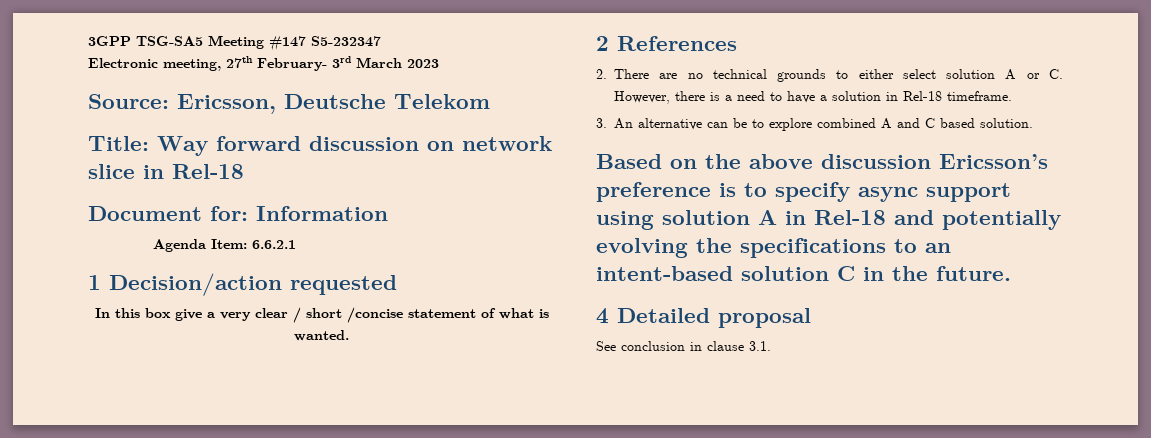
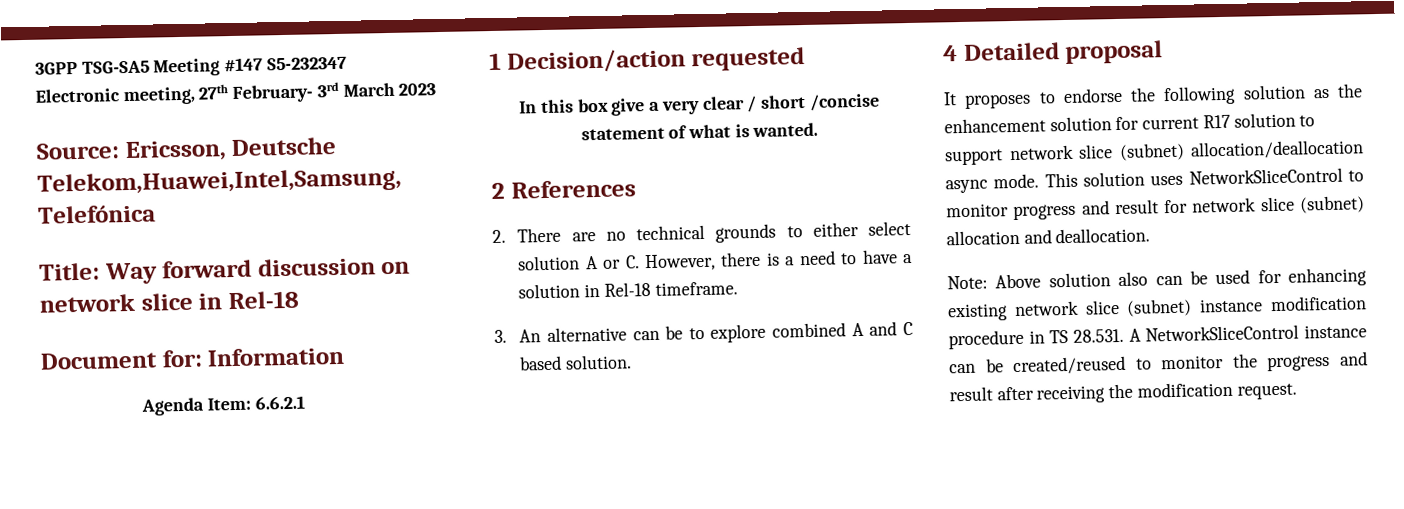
[394,94,490,109] Telekom -> [37,167,402,197] [37,204,156,224] Telekom,Huawei,Intel,Samsung, Telefónica
[596,154,1048,169] [596,182,1011,202] [596,210,1061,230] [596,238,951,258] [596,266,1011,281] [596,308,811,328] [596,341,771,351] Based on the above discussion Ericsson’s preference is to specify async support using solution A in Rel-18 and potentially evolving the specifications to an intent-based solution C in the future. // 4 Detailed proposal // See conclusion in clause 3.1. -> [943,40,1164,64] [943,83,1363,109] [944,112,1316,134] [945,139,1364,166] [945,167,1364,194] [946,195,1365,221] [946,227,1151,246] [947,267,1367,290] [948,295,1367,322] [948,324,1367,350] [949,351,1368,376] [949,381,1297,404] 4 Detailed proposal // It proposes to endorse the following solution as the enhancement solution for current R17 solution to support network slice (subnet) allocation/deallocation async mode. This solution uses NetworkSliceControl to monitor progress and result for network slice (subnet) allocation and deallocation. // Note: Above solution also can be used for enhancing existing network slice (subnet) instance modification procedure in TS 28.531. A NetworkSliceControl instance can be created/reused to monitor the progress and result after receiving the modification request.

